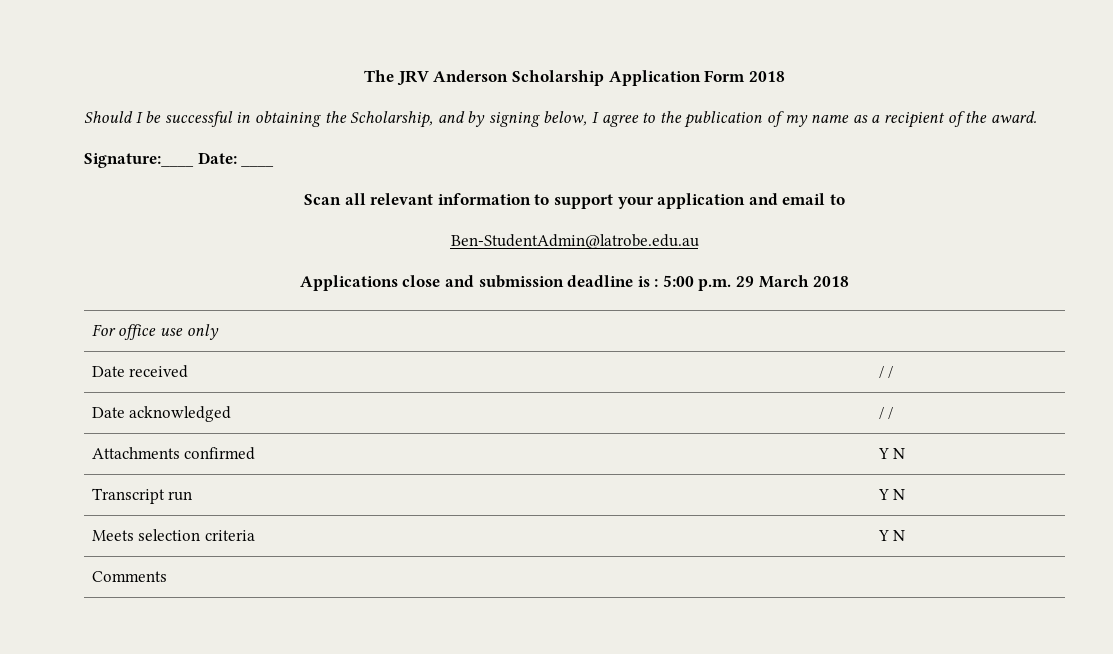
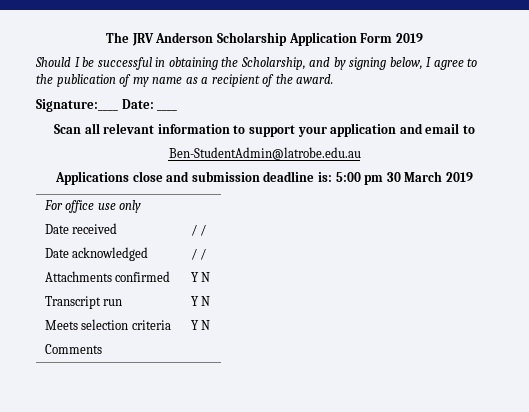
[748,71,785,82] 2018 -> [395,33,423,43] 2019
[637,275,850,291] is : 5:00 p.m. 29 March 2018 -> [318,171,473,185] is: 5:00 pm 30 March 2019

